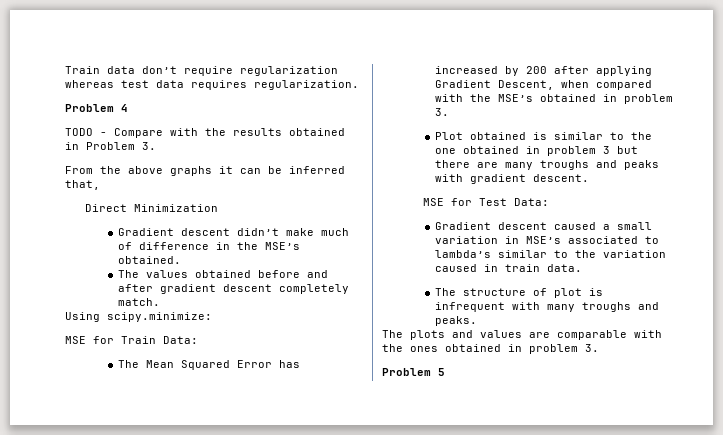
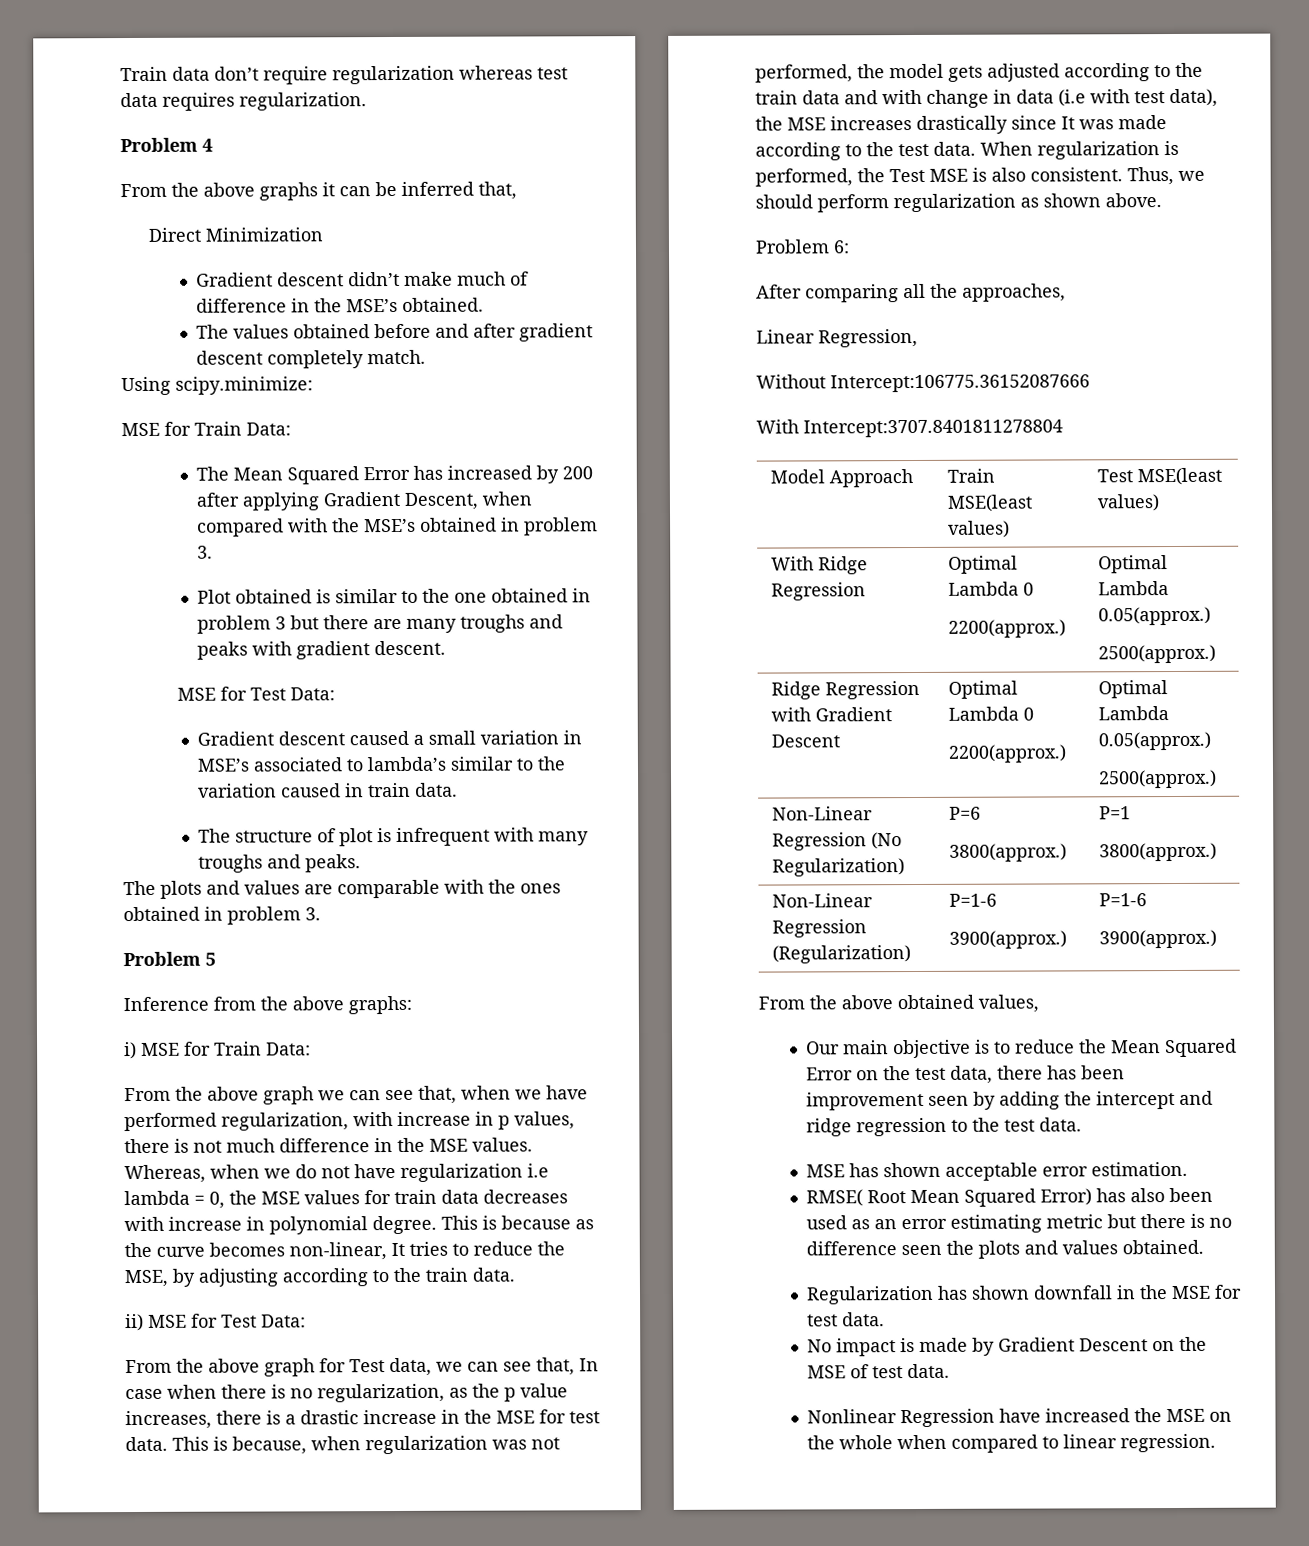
[65,128,345,138] [65,142,156,150] // TODO - Compare with the results obtained in Problem 3. -> (213, 145) none
(445, 372) none -> [123,995,412,1015] [124,1041,311,1060] [124,1085,588,1105] [124,1111,575,1132] [124,1137,533,1154] [124,1163,549,1184] [124,1189,568,1209] [124,1215,594,1235] [124,1241,565,1261] [124,1267,515,1288] [125,1313,306,1332] [125,1357,599,1377] [125,1383,568,1403] [125,1409,600,1430] [125,1435,560,1455] [755,62,1203,83] [755,88,1218,108] [755,115,1167,134] [755,140,1179,161] [755,167,1205,187] [755,193,1162,213] [755,239,850,254] [756,283,1066,303] [756,328,918,348] [756,374,1090,393] [756,419,1063,438] [769,469,913,488] [946,468,995,483] [946,494,1032,512] [947,520,1010,538] [1096,467,1222,486] [1096,494,1159,512] [770,556,868,575] [770,582,866,601] [947,555,1018,574] [947,581,1034,596] [947,619,1066,638] [1097,555,1168,574] [1097,581,1169,596] [1097,606,1211,626] [1097,644,1216,664] [770,680,920,700] [770,707,892,722] [770,734,840,748] [947,680,1018,699] [947,706,1034,721] [947,744,1066,763] [1097,680,1168,699] [1097,706,1169,721] [1097,731,1211,751] [1097,769,1217,789] [771,806,873,821] [771,832,902,851] [771,858,905,877] [948,806,981,820] [948,843,1067,862] [1098,806,1131,820] [1098,842,1217,862] [771,893,873,908] [771,919,867,938] [771,945,911,964] [948,893,997,907] [948,930,1067,949] [1098,893,1147,907] [1098,929,1217,949] [758,994,1039,1013] [806,1038,1238,1059] [806,1065,1126,1084] [806,1090,1214,1111] [806,1117,1083,1137] [806,1161,1189,1181] [806,1187,1214,1207] [806,1213,1233,1233] [806,1239,1205,1259] [806,1284,1243,1305] [807,1312,886,1327] [807,1336,1208,1357] [807,1363,951,1379] [807,1408,1233,1428] [807,1433,1217,1453] // Inference from the above graphs: // i) MSE for Train Data: // From the above graph we can see that, when we have performed regularization, with increase in p values, there is not much difference in the MSE values. Whereas, when we do not have regularization i.e lambda = 0, the MSE values for train data decreases with increase in polynomial degree. This is because as the curve becomes non-linear, It tries to reduce the MSE, by adjusting according to the train data. // ii) MSE for Test Data: // From the above graph for Test data, we can see that, In case when there is no regularization, as the p value increases, there is a drastic increase in the MSE for test data. This is because, when regularization was not performed, the model gets adjusted according to the train data and with change in data (i.e with test data), the MSE increases drastically since It was made according to the test data. When regularization is performed, the Test MSE is also consistent. Thus, we should perform regularization as shown above. // Problem 6: // After comparing all the approaches, // Linear Regression, // Without Intercept:106775.36152087666 // With Intercept:3707.8401811278804 // Model Approach | Train MSE(least values) | Test MSE(least values) // With Ridge Regression | Optimal Lambda 0 // 2200(approx.) | Optimal Lambda 0.05(approx.) // 2500(approx.) // Ridge Regression with Gradient Descent | Optimal Lambda 0 // 2200(approx.) | Optimal Lambda 0.05(approx.) // 2500(approx.) // Non-Linear Regression (No Regularization) | P=6 // 3800(approx.) | P=1 // 3800(approx.) // Non-Linear Regression (Regularization) | P=1-6 // 3900(approx.) | P=1-6 // 3900(approx.) // From the above obtained values, // Our main objective is to reduce the Mean Squared Error on the test data, there has been improvement seen by adding the intercept and ridge regression to the test data. // MSE has shown acceptable error estimation. // RMSE( Root Mean Squared Error) has also been used as an error estimating metric but there is no difference seen the plots and values obtained. // Regularization has shown downfall in the MSE for test data. // No impact is made by Gradient Descent on the MSE of test data. // Nonlinear Regression have increased the MSE on the whole when compared to linear regression.

